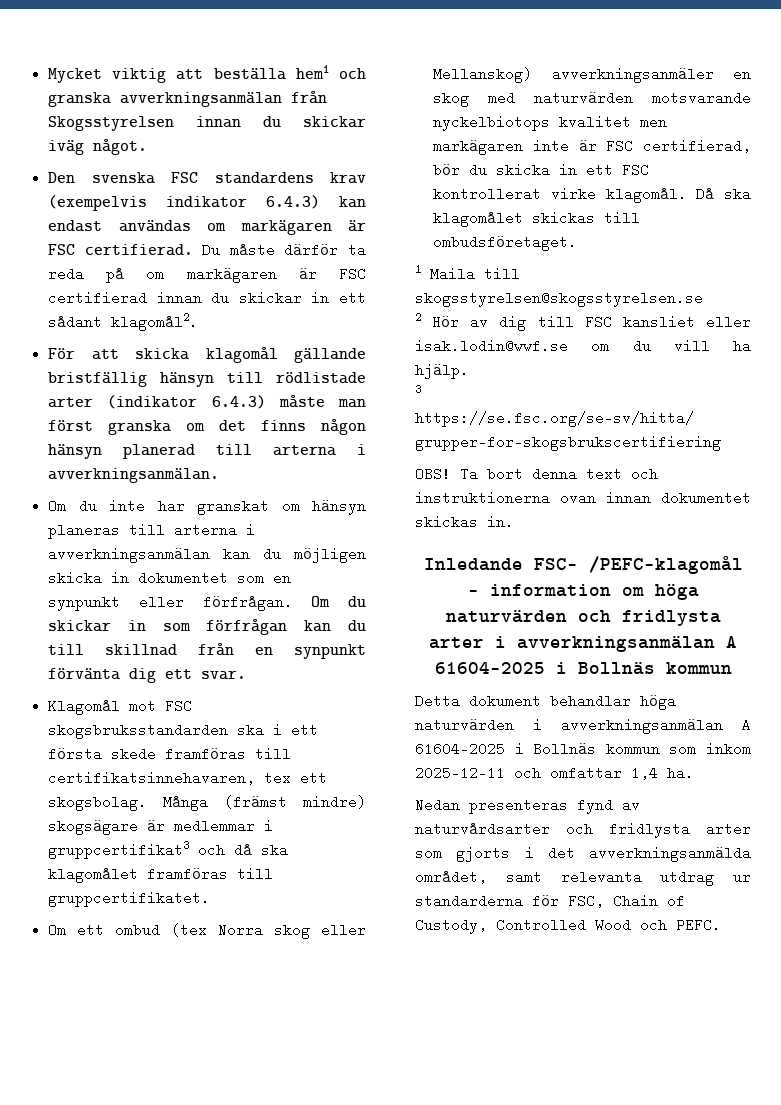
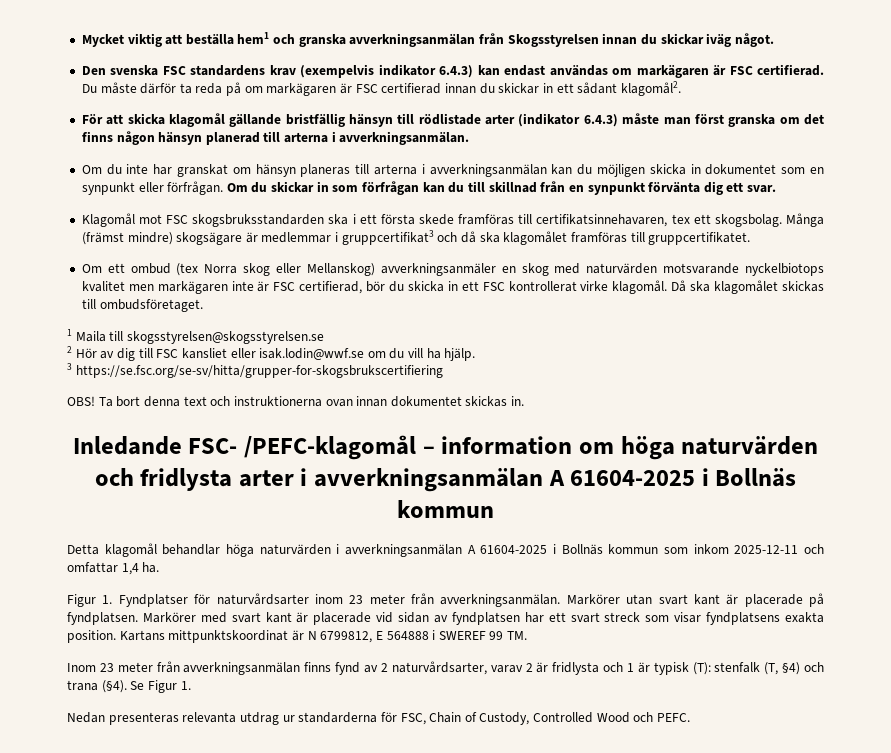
[469,694,541,708] dokument -> [104,543,157,557] klagomål
[415,798,640,814] [415,822,751,838] [415,846,751,862] [415,870,542,884] Nedan presenteras fynd av naturvårdsarter och fridlysta arter som gjorts i det avverkningsanmälda området, samt -> [67,593,824,607] [67,612,825,625] [67,630,528,643] [67,661,825,675] [67,680,191,693] [67,712,179,725] Figur 1. Fyndplatser för naturvårdsarter inom 23 meter från avverkningsanmälan. Markörer utan svart kant är placerade på fyndplatsen. Markörer med svart kant är placerade vid sidan av fyndplatsen har ett svart streck som visar fyndplatsens exakta position. Kartans mittpunktskoordinat är N 6799812, E 564888 i SWEREF 99 TM. // Inom 23 meter från avverkningsanmälan finns fynd av 2 naturvårdsarter, varav 2 är fridlysta och 1 är typisk (T): stenfalk (T, §4) och trana (§4). Se Figur 1. // Nedan presenteras

